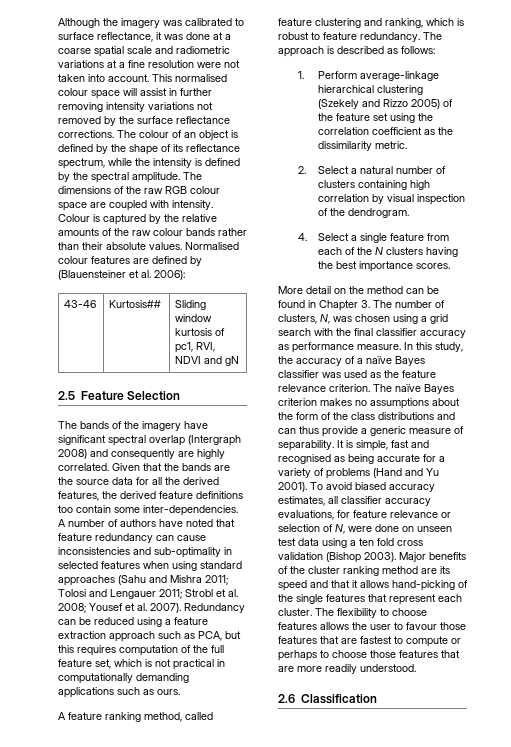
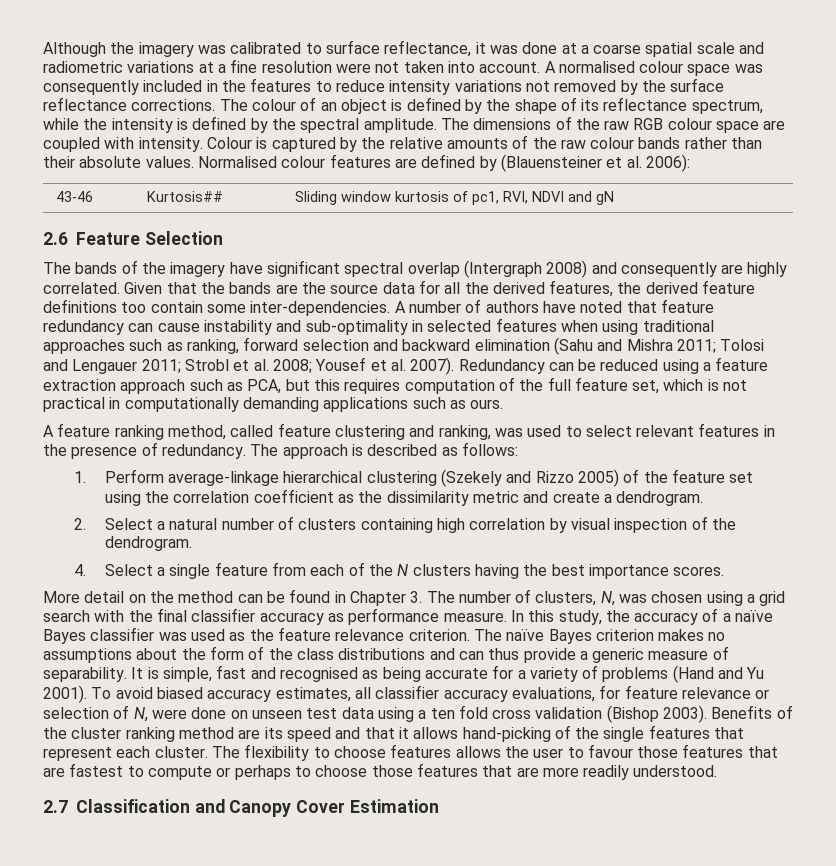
[152,74,172,82] This -> [544,61,556,73] A
[123,88,212,96] [58,102,103,112] will assist in further removing -> [734,64,763,73] [43,78,385,95] was consequently included in the features to reduce
[58,391,75,400] 2.5 -> [43,232,68,245] 2.6
[58,547,130,555] inconsistencies -> [203,320,272,335] instability
[200,561,242,569] [58,575,115,586] standard approaches -> [642,320,714,332] [43,337,550,354] traditional approaches such as ranking, forward selection and backward elimination
[426,18,464,26] [278,32,357,40] which is robust to feature -> [494,423,775,437] [43,442,158,459] was used to select relevant features in the presence of
[375,141,408,149] metric. -> [473,491,704,506] metric and create a dendrogram.
[399,552,466,562] Major benefits -> [711,705,773,719] Benefits
[278,694,377,704] 2.6 Classification -> [43,799,439,817] 2.7 Classification and Canopy Cover Estimation

